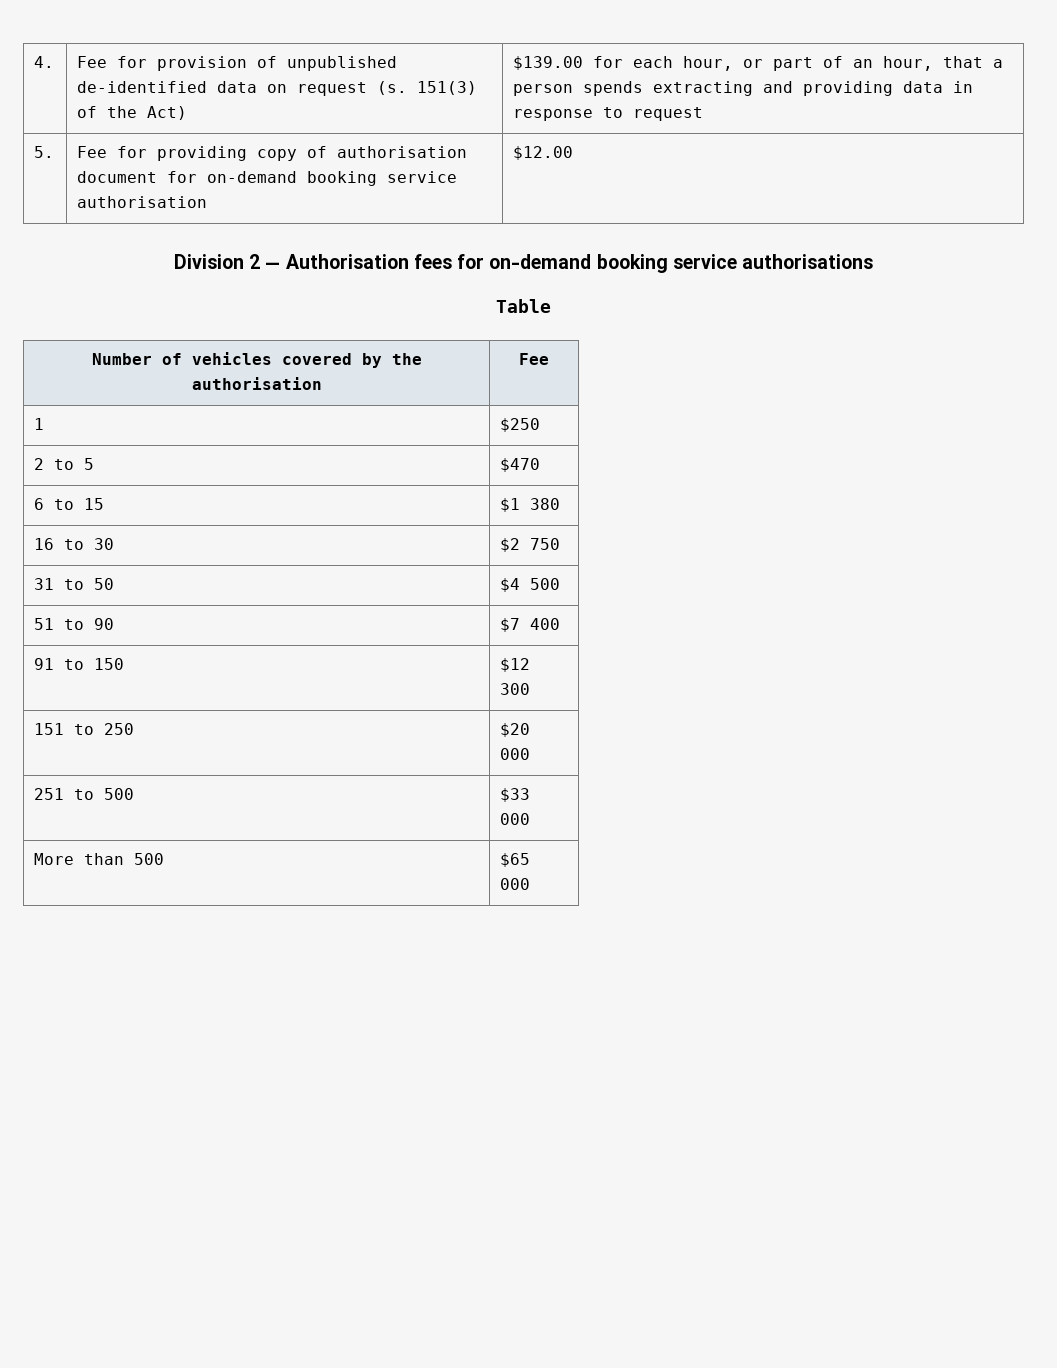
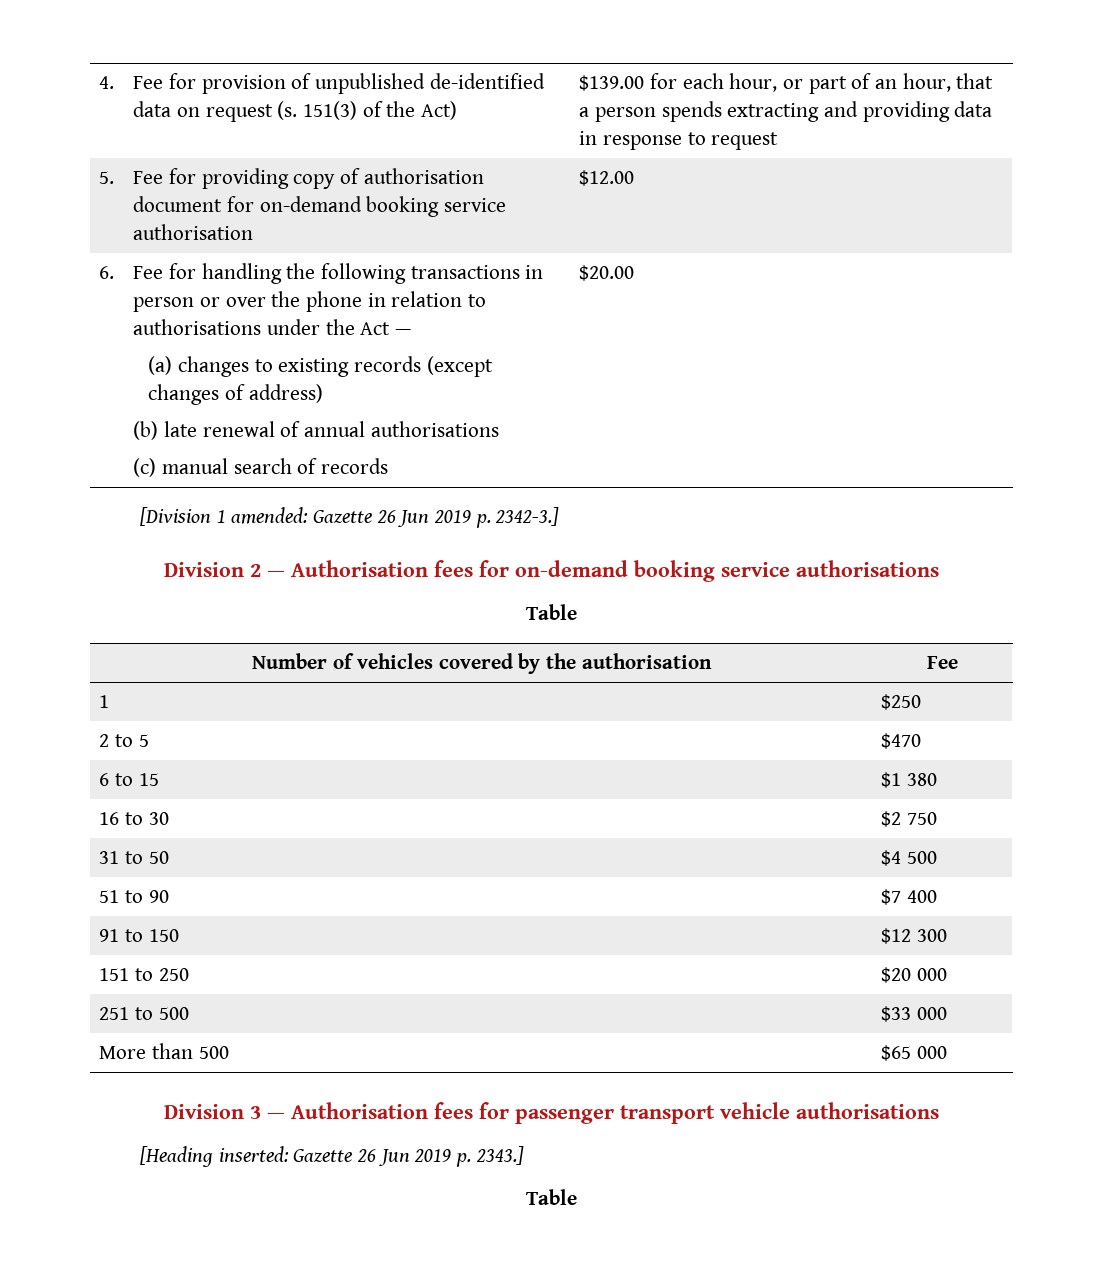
(574, 153) none -> [99,266,115,279] [133,263,544,284] [133,291,487,312] [133,319,412,335] [148,356,493,377] [148,384,323,405] [133,421,499,440] [133,458,389,477] [579,265,635,281] [139,507,560,528] // 6. | Fee for handling the following transactions in person or over the phone in relation to authorisations under the Act — // (a) changes to existing records (except changes of address) // (b) late renewal of annual authorisations // (c) manual search of records | $20.00 // [Division 1 amended: Gazette 26 Jun 2019 p. 2342-3.]
(531, 884) none -> [164,1102,939,1124] [139,1146,524,1167] [526,1189,577,1205] // Division 3 — Authorisation fees for passenger transport vehicle authorisations // [Heading inserted: Gazette 26 Jun 2019 p. 2343.] // Table

